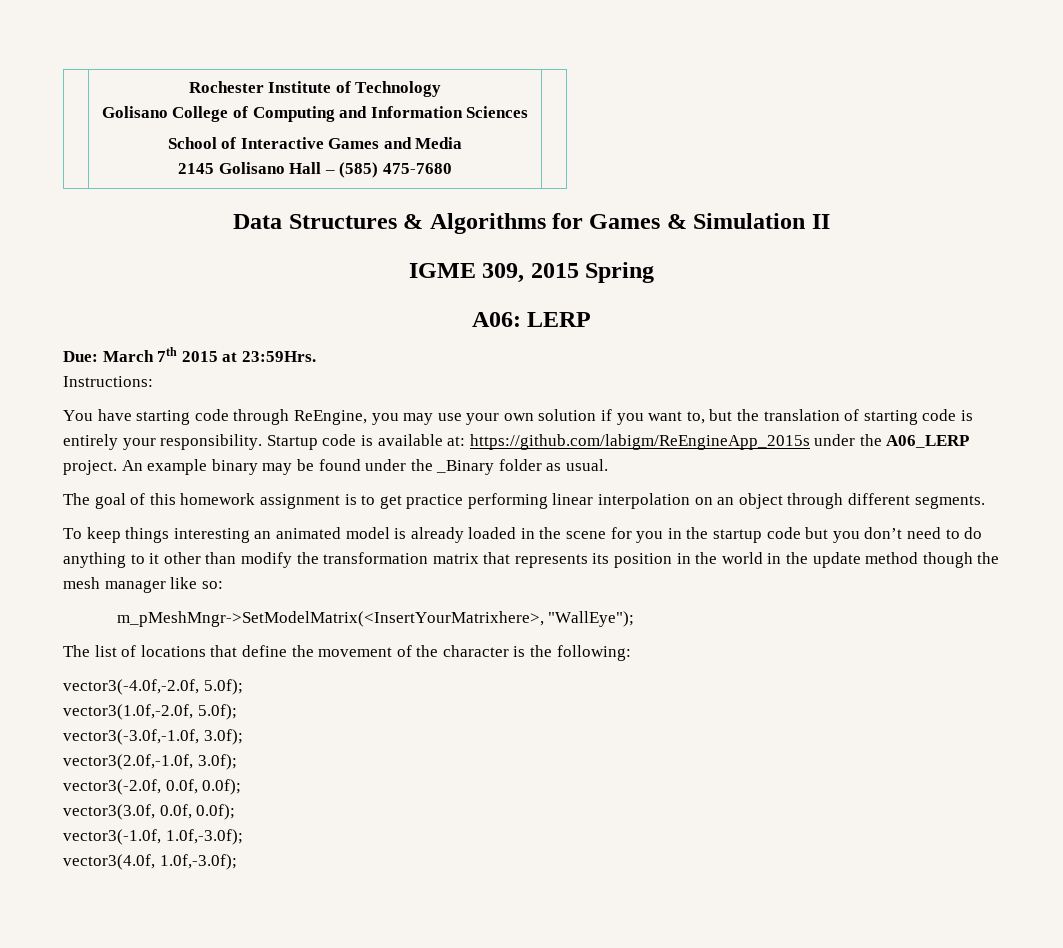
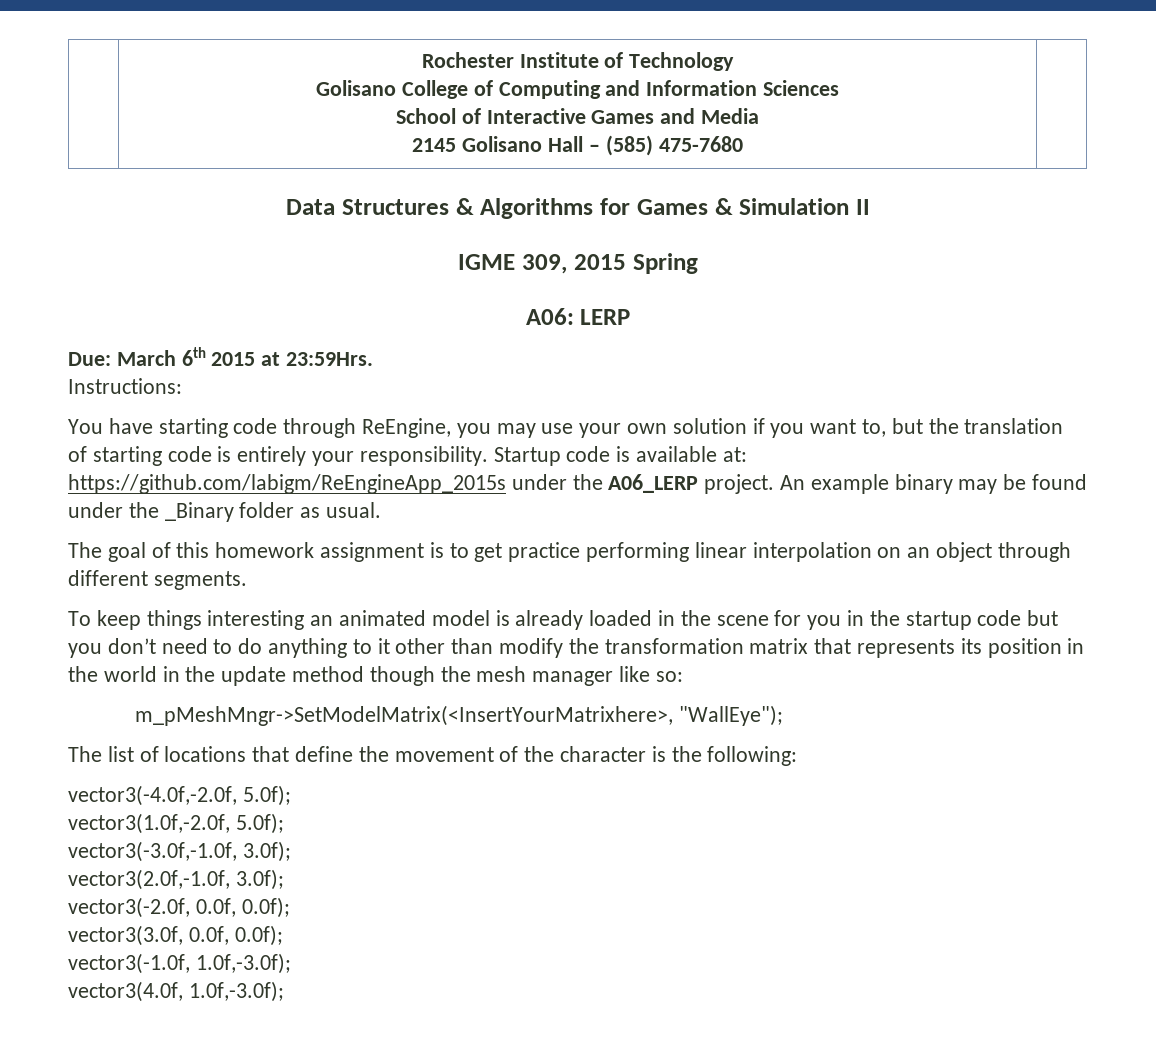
[157,347,178,362] 7th -> [181,347,206,366] 6th

